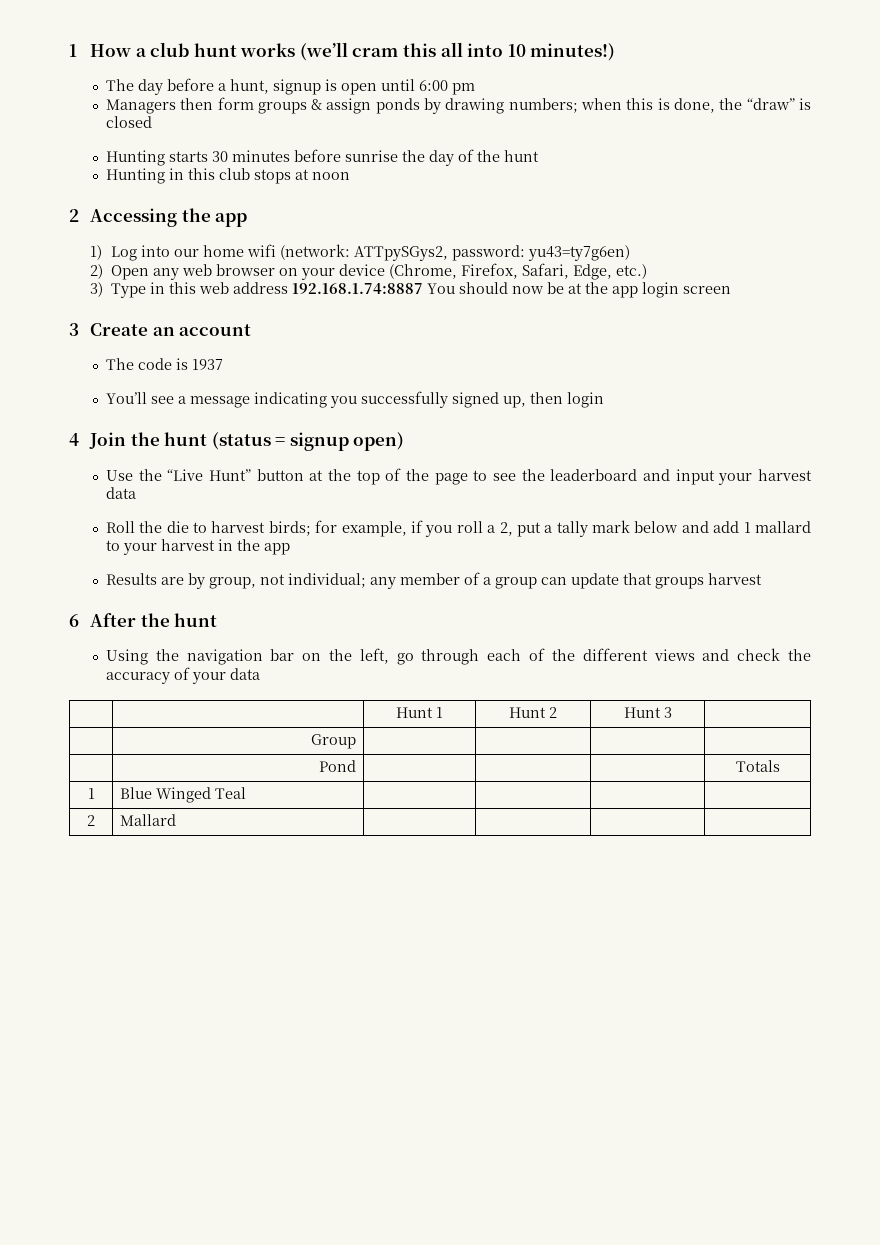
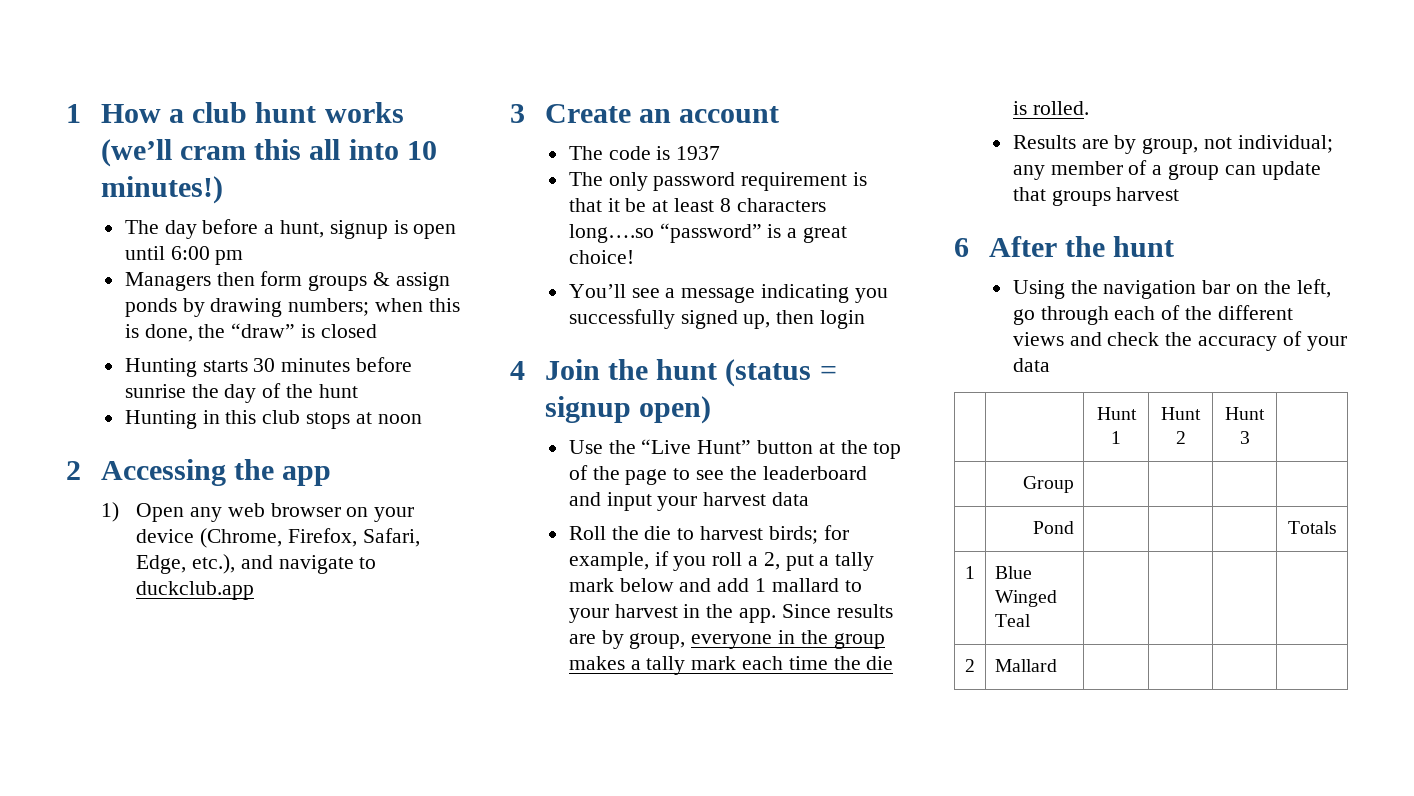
[110,244,630,261] [89,264,103,279] Log into our home wifi (network: ATTpySGys2, password: yu43=ty7g6en) // 2) -> (120, 512) none
[615,264,647,279] [89,282,731,298] etc.) // 3) Type in this web address 192.168.1.74:8887 You should now be at the app login screen -> [192,554,377,574] [136,581,255,600] etc.), and navigate to duckclub.app
(223, 364) none -> [568,172,867,191] [568,198,826,212] [568,223,847,243] [568,250,634,264] // The only password requirement is that it be at least 8 characters long….so “password” is a great choice!
[263,543,290,555] app -> [738,604,893,623] [568,630,885,649] [568,656,894,675] [1012,101,1089,115] app. Since results are by group, everyone in the group makes a tally mark each time the die is rolled.

